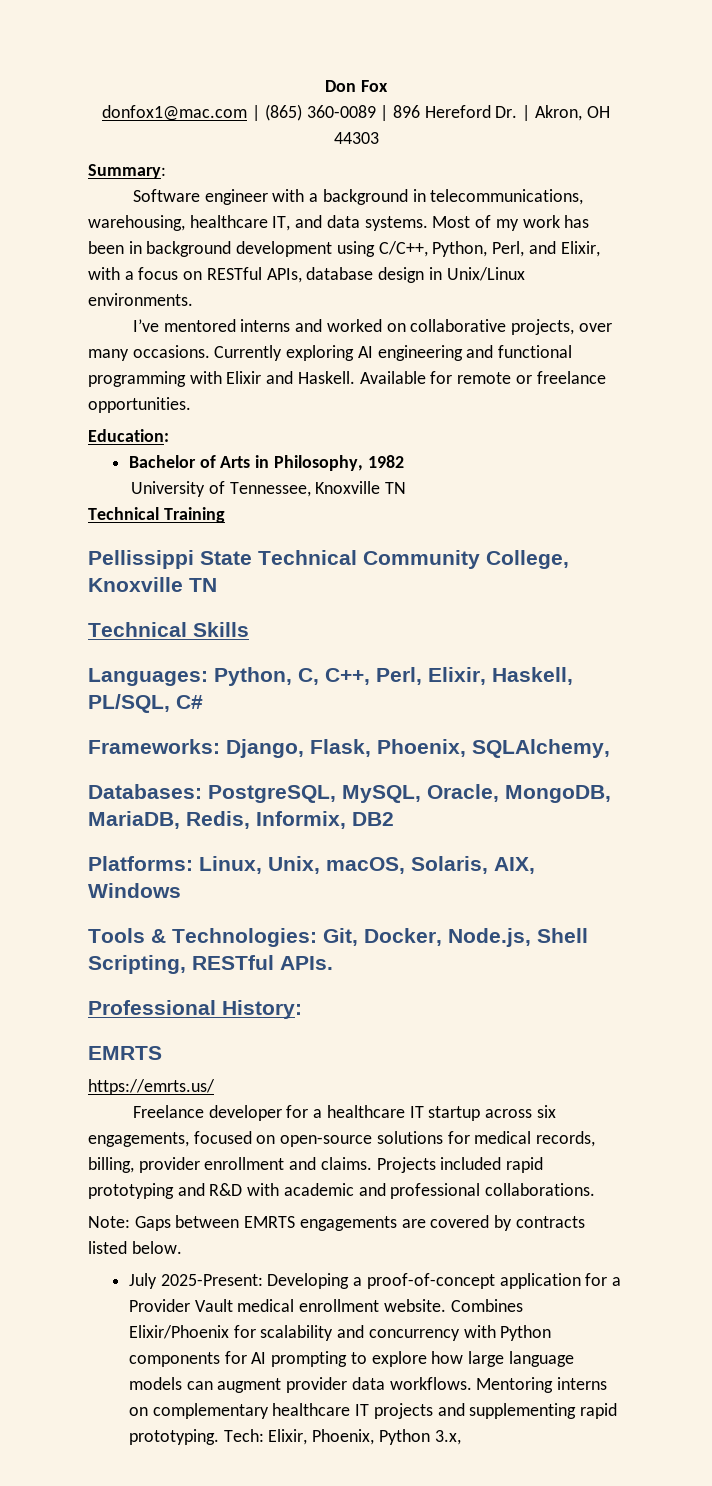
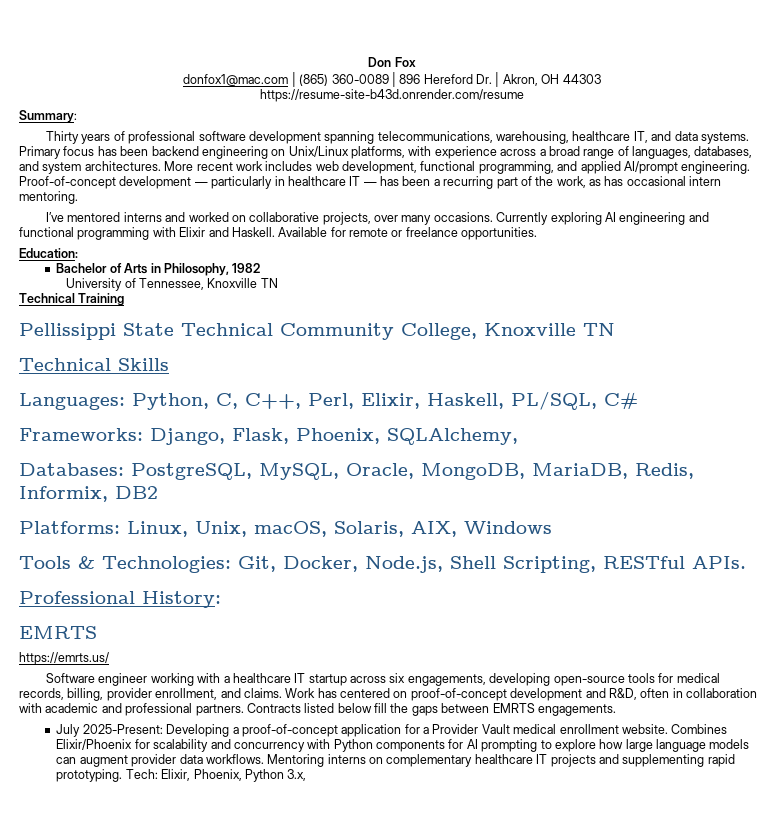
(379, 138) none -> [260,89,524,102] // https://resume-site-b43d.onrender.com/resume
[132,189,426,205] Software engineer with a background in -> [45,131,375,144] Thirty years of professional software development spanning
[432,215,590,231] [88,241,600,257] [88,267,525,283] [88,293,193,306] Most of my work has been in background development using C/C++, Python, Perl, and Elixir, with a focus on RESTful APIs, database design in Unix/Linux environments. -> [19,146,753,159] [19,161,751,174] [19,176,722,189] [19,191,78,204] Primary focus has been backend engineering on Unix/Linux platforms, with experience across a broad range of languages, databases, and system architectures. More recent work includes web development, functional programming, and applied AI/prompt engineering. Proof-of-concept development — particularly in healthcare IT — has been a recurring part of the work, as has occasional intern mentoring.
[132,1105,309,1121] Freelance developer for -> [45,673,221,686] Software engineer working with
[193,1131,443,1147] focused on open-source solutions -> [489,673,655,686] developing open-source tools
[204,1157,285,1170] enrollment -> [155,688,218,700] enrollment,
[376,1157,544,1173] [88,1183,596,1199] [88,1215,585,1231] [88,1241,182,1254] Projects included rapid prototyping and R&D with academic and professional collaborations. // Note: Gaps between EMRTS engagements are covered by contracts listed below. -> [285,688,757,701] [19,703,616,716] Work has centered on proof-of-concept development and R&D, often in collaboration with academic and professional partners. Contracts listed below fill the gaps between EMRTS engagements.

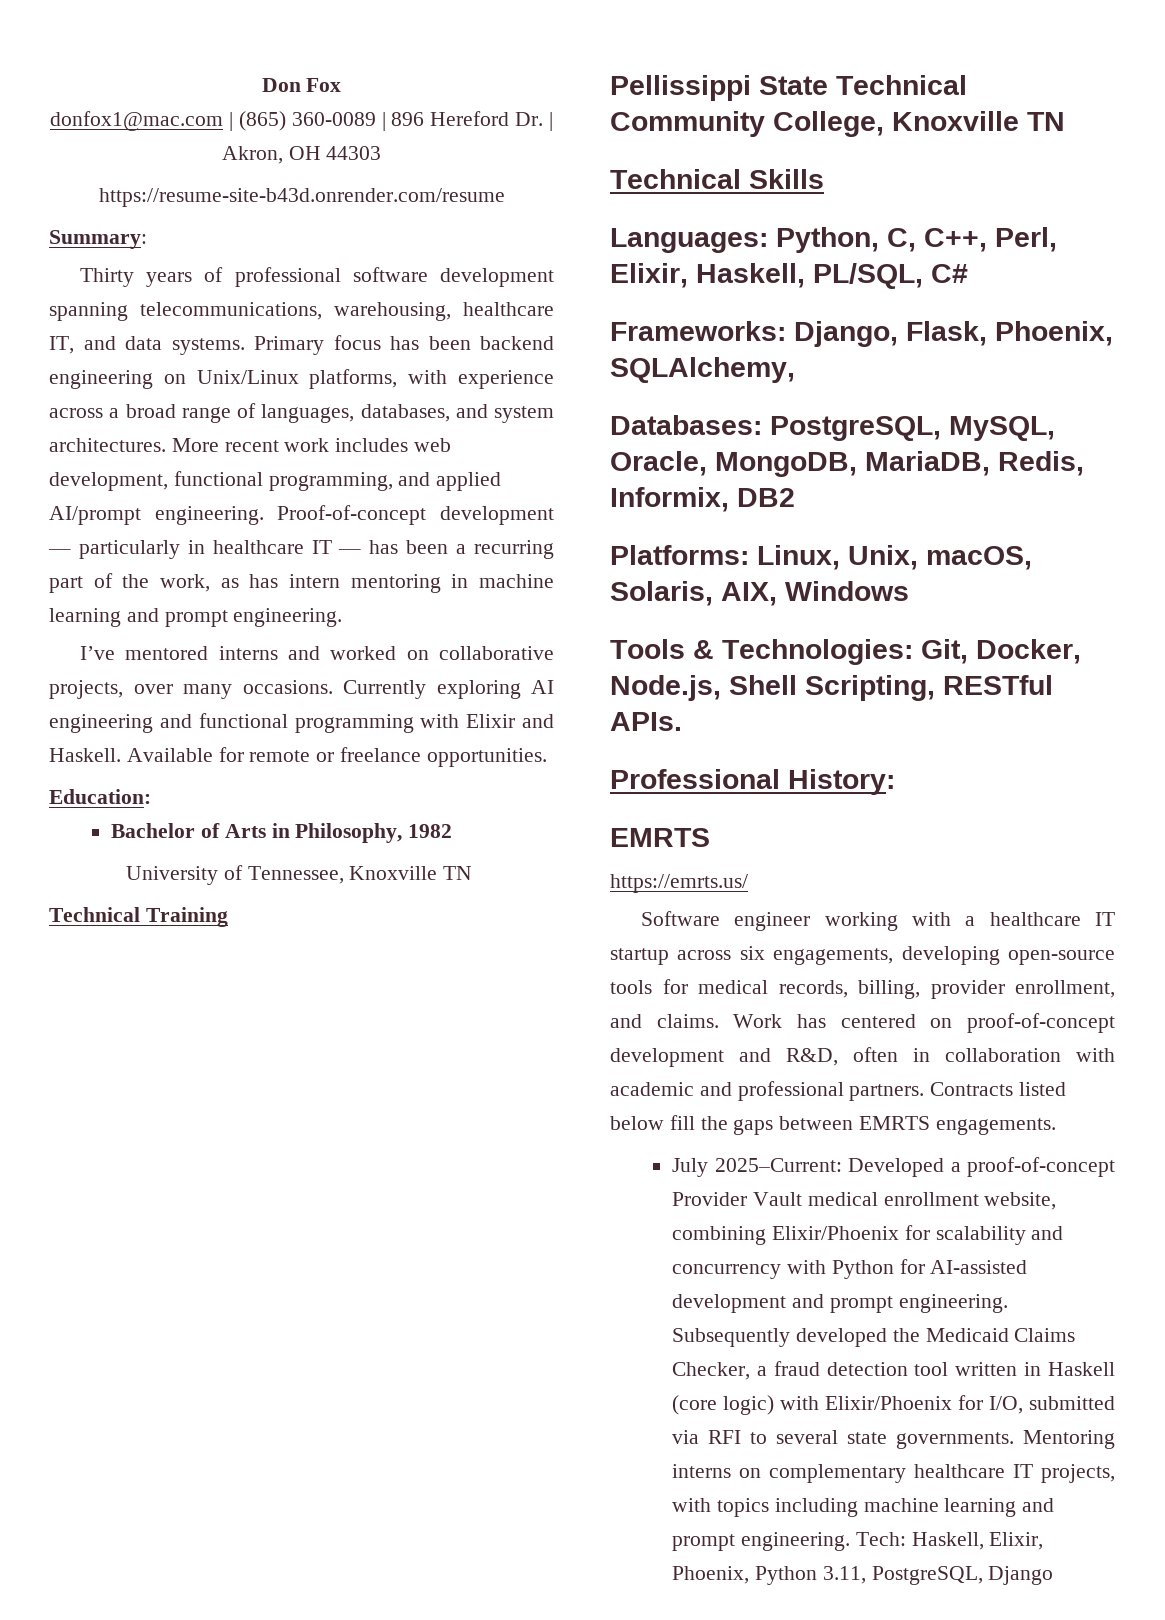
[626,176,722,186] [19,191,78,204] occasional intern mentoring. -> [289,574,554,593] [49,608,343,627] intern mentoring in machine learning and prompt engineering.
[82,724,430,737] 2025-Present: Developing a proof-of-concept application for a -> [714,1157,1115,1177] 2025–Current: Developed a proof-of-concept
[621,724,728,734] website. Combines -> [984,1192,1057,1210] [672,1226,767,1245] website, combining
[376,739,750,752] [56,754,264,767] components for AI prompting to explore how large language models can augment provider data workflows. -> [899,1259,1028,1274] [672,1294,1008,1313] [672,1328,1076,1347] [672,1361,1115,1380] [672,1395,1115,1415] [672,1430,1015,1449] for AI-assisted development and prompt engineering. Subsequently developed the Medicaid Claims Checker, a fraud detection tool written in Haskell (core logic) with Elixir/Phoenix for I/O, submitted via RFI to several state governments.
[550,754,735,767] [56,769,307,782] projects and supplementing rapid prototyping. Tech: Elixir, Phoenix, Python 3.x, -> [1041,1464,1115,1483] [672,1498,1055,1517] [672,1532,1044,1551] [672,1566,1054,1585] projects, with topics including machine learning and prompt engineering. Tech: Haskell, Elixir, Phoenix, Python 3.11, PostgreSQL, Django

